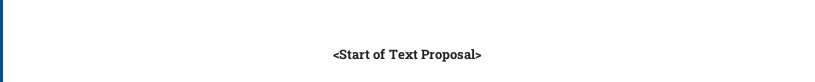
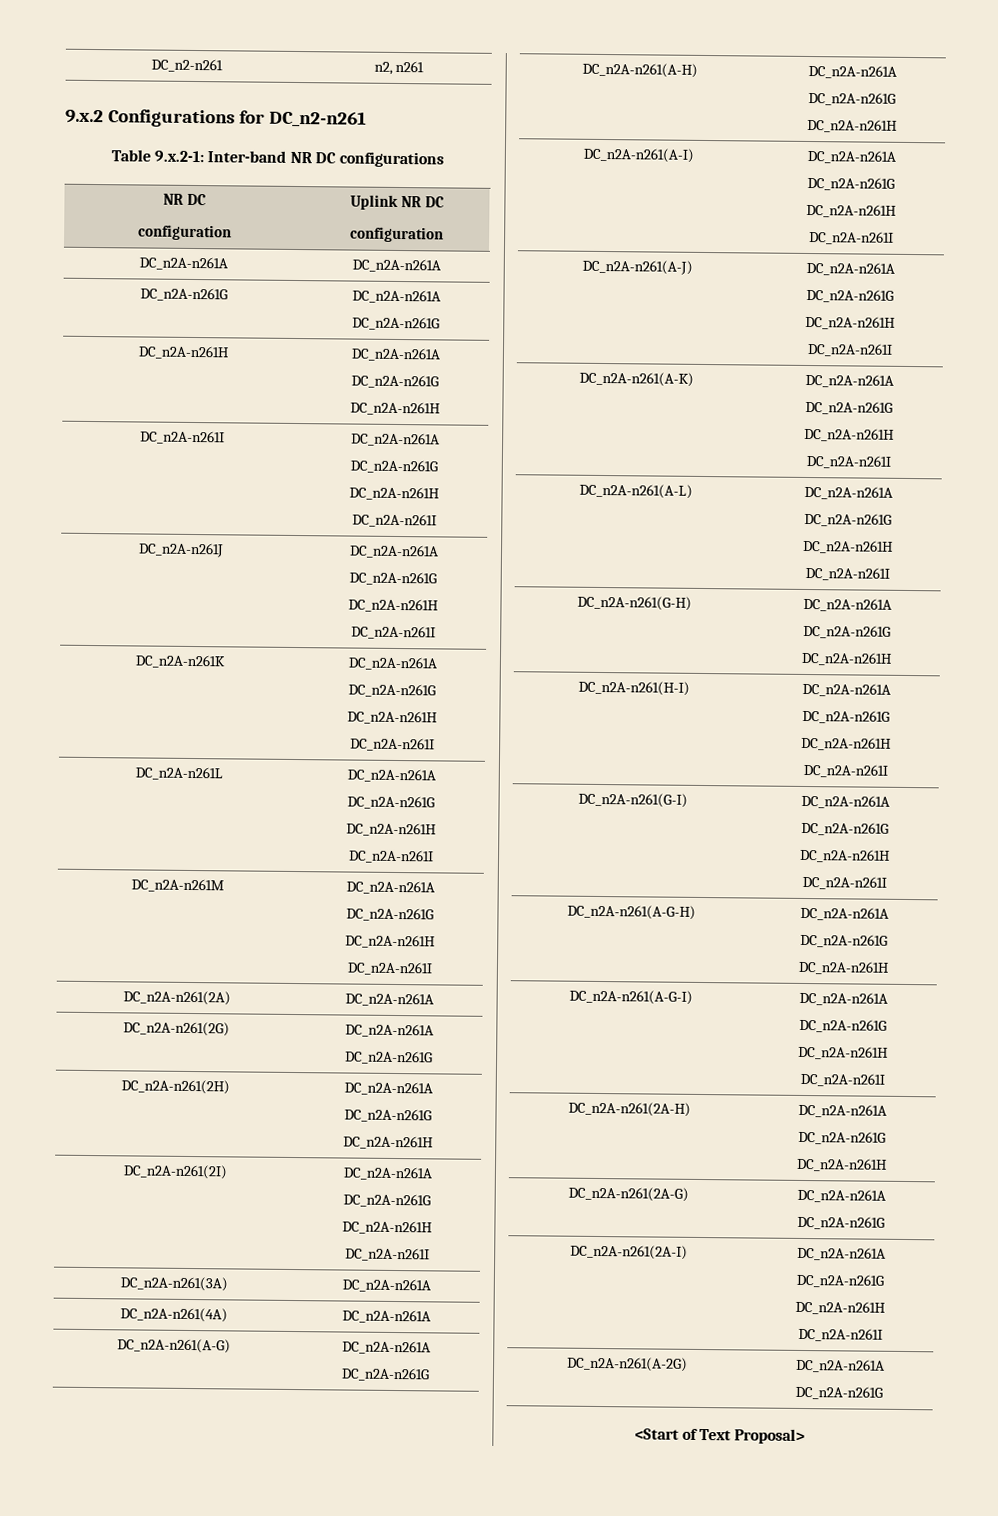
(332, 54) none -> [150,58,223,73] [373,60,425,75] [65,109,367,128] [110,149,445,168] [163,193,206,206] [137,224,232,241] [350,194,444,210] [350,226,444,243] [139,256,228,271] [351,258,441,273] [139,287,228,302] [351,289,441,304] [352,316,440,331] [137,345,229,360] [350,347,441,362] [351,374,439,389] [350,401,440,416] [140,430,225,445] [350,432,440,447] [350,459,438,474] [349,486,439,501] [351,513,437,528] [138,542,224,558] [348,544,439,559] [349,571,437,586] [348,598,438,613] [350,625,436,640] [135,654,225,669] [347,656,437,671] [348,683,436,698] [347,710,437,725] [349,737,435,752] [134,766,223,781] [346,768,436,783] [347,795,435,810] [346,822,436,837] [347,849,434,864] [131,878,224,893] [345,880,435,895] [346,907,434,922] [345,934,435,949] [346,961,432,976] [122,990,231,1006] [344,992,434,1007] [123,1021,230,1037] [344,1023,434,1038] [345,1050,433,1065] [121,1079,230,1095] [343,1081,433,1096] [344,1108,432,1123] [343,1135,433,1150] [122,1164,228,1180] [342,1166,432,1181] [343,1193,431,1208] [342,1220,432,1235] [344,1247,430,1262] [119,1276,228,1292] [341,1278,431,1293] [119,1307,228,1323] [341,1309,431,1324] [116,1338,231,1354] [341,1340,431,1355] [341,1367,430,1382] [581,62,698,78] [807,64,897,79] [808,91,896,106] [807,118,897,133] [583,147,694,163] [806,149,896,164] [807,176,895,191] [806,203,896,218] [808,230,894,245] [582,259,693,275] [805,261,895,276] [806,288,894,303] [805,315,895,330] [806,342,893,357] [579,371,694,387] [804,373,894,388] [805,400,893,415] [804,427,894,442] [805,454,891,469] [578,483,693,499] [803,485,893,500] [804,512,892,527] [803,539,893,554] [804,566,890,581] [577,595,692,611] [802,597,892,612] [803,624,891,639] [801,651,892,666] [577,680,690,696] [801,682,891,697] [802,709,890,724] [801,736,891,751] [802,763,888,778] [577,792,688,808] [800,794,890,809] [801,821,889,836] [799,848,890,863] [801,875,887,890] [567,904,696,920] [799,906,889,921] [800,933,888,948] [798,960,889,975] [568,989,693,1005] [798,991,888,1006] [799,1018,887,1033] [798,1045,888,1060] [799,1072,885,1087] [568,1101,691,1117] [797,1103,887,1118] [798,1130,886,1145] [796,1157,887,1172] [568,1186,689,1202] [796,1188,886,1203] [797,1215,885,1230] [569,1244,688,1260] [796,1246,886,1261] [796,1273,884,1288] [795,1300,885,1315] [797,1327,883,1342] [567,1356,688,1372] [795,1358,885,1373] [795,1385,883,1400] DC_n2-n261 | n2, n261 // 9.x.2 Configurations for DC_n2-n261 // Table 9.x.2-1: Inter-band NR DC configurations // NR DC // configuration | Uplink NR DC // configuration // DC_n2A-n261A | DC_n2A-n261A // DC_n2A-n261G | DC_n2A-n261A // DC_n2A-n261G // DC_n2A-n261H | DC_n2A-n261A // DC_n2A-n261G // DC_n2A-n261H // DC_n2A-n261I | DC_n2A-n261A // DC_n2A-n261G // DC_n2A-n261H // DC_n2A-n261I // DC_n2A-n261J | DC_n2A-n261A // DC_n2A-n261G // DC_n2A-n261H // DC_n2A-n261I // DC_n2A-n261K | DC_n2A-n261A // DC_n2A-n261G // DC_n2A-n261H // DC_n2A-n261I // DC_n2A-n261L | DC_n2A-n261A // DC_n2A-n261G // DC_n2A-n261H // DC_n2A-n261I // DC_n2A-n261M | DC_n2A-n261A // DC_n2A-n261G // DC_n2A-n261H // DC_n2A-n261I // DC_n2A-n261(2A) | DC_n2A-n261A // DC_n2A-n261(2G) | DC_n2A-n261A // DC_n2A-n261G // DC_n2A-n261(2H) | DC_n2A-n261A // DC_n2A-n261G // DC_n2A-n261H // DC_n2A-n261(2I) | DC_n2A-n261A // DC_n2A-n261G // DC_n2A-n261H // DC_n2A-n261I // DC_n2A-n261(3A) | DC_n2A-n261A // DC_n2A-n261(4A) | DC_n2A-n261A // DC_n2A-n261(A-G) | DC_n2A-n261A // DC_n2A-n261G // DC_n2A-n261(A-H) | DC_n2A-n261A // DC_n2A-n261G // DC_n2A-n261H // DC_n2A-n261(A-I) | DC_n2A-n261A // DC_n2A-n261G // DC_n2A-n261H // DC_n2A-n261I // DC_n2A-n261(A-J) | DC_n2A-n261A // DC_n2A-n261G // DC_n2A-n261H // DC_n2A-n261I // DC_n2A-n261(A-K) | DC_n2A-n261A // DC_n2A-n261G // DC_n2A-n261H // DC_n2A-n261I // DC_n2A-n261(A-L) | DC_n2A-n261A // DC_n2A-n261G // DC_n2A-n261H // DC_n2A-n261I // DC_n2A-n261(G-H) | DC_n2A-n261A // DC_n2A-n261G // DC_n2A-n261H // DC_n2A-n261(H-I) | DC_n2A-n261A // DC_n2A-n261G // DC_n2A-n261H // DC_n2A-n261I // DC_n2A-n261(G-I) | DC_n2A-n261A // DC_n2A-n261G // DC_n2A-n261H // DC_n2A-n261I // DC_n2A-n261(A-G-H) | DC_n2A-n261A // DC_n2A-n261G // DC_n2A-n261H // DC_n2A-n261(A-G-I) | DC_n2A-n261A // DC_n2A-n261G // DC_n2A-n261H // DC_n2A-n261I // DC_n2A-n261(2A-H) | DC_n2A-n261A // DC_n2A-n261G // DC_n2A-n261H // DC_n2A-n261(2A-G) | DC_n2A-n261A // DC_n2A-n261G // DC_n2A-n261(2A-I) | DC_n2A-n261A // DC_n2A-n261G // DC_n2A-n261H // DC_n2A-n261I // DC_n2A-n261(A-2G) | DC_n2A-n261A // DC_n2A-n261G //

